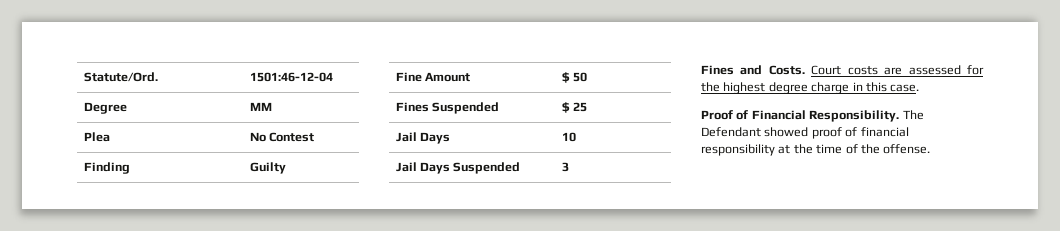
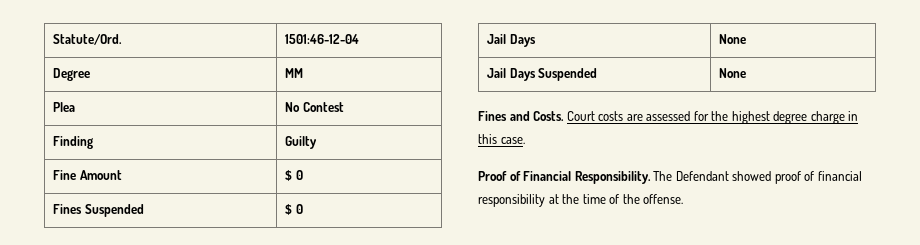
[573,72,588,82] 50 -> [295,170,303,180] 0
[573,102,588,112] [395,132,451,144] [561,132,576,142] 25 // Jail Days | 10 -> [295,204,303,214] [487,34,536,47] [719,34,747,44] 0 // Jail Days | None
[561,162,569,172] | 3 -> [719,68,747,78] | None

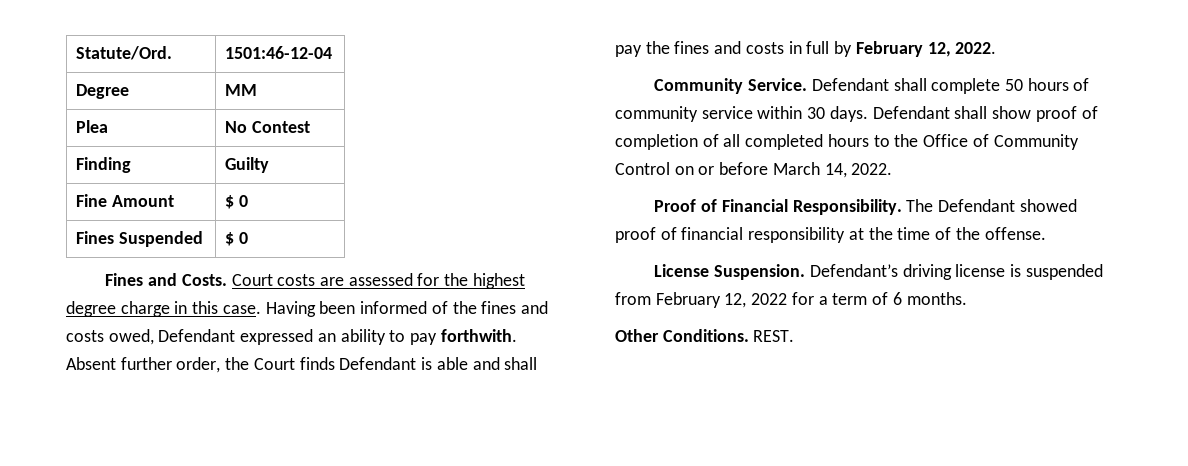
[487,34,536,47] [719,34,747,44] [487,68,598,81] [719,68,747,78] // Jail Days | None // Jail Days Suspended | None -> (249, 238) none
(525, 140) none -> [265,301,548,317] [66,329,517,345] [66,357,538,373] [615,41,997,57] [654,78,1090,94] [615,106,1098,122] [615,134,1079,150] [615,162,893,178] Having been informed of the fines and costs owed, Defendant expressed an ability to pay forthwith. Absent further order, the Court finds Defendant is able and shall pay the fines and costs in full by February 12, 2022. // Community Service. Defendant shall complete 50 hours of community service within 30 days. Defendant shall show proof of completion of all completed hours to the Office of Community Control on or before March 14, 2022.
(684, 199) none -> [654,264,1103,280] [615,292,967,308] [615,329,795,342] // License Suspension. Defendant’s driving license is suspended from February 12, 2022 for a term of 6 months. // Other Conditions. REST.

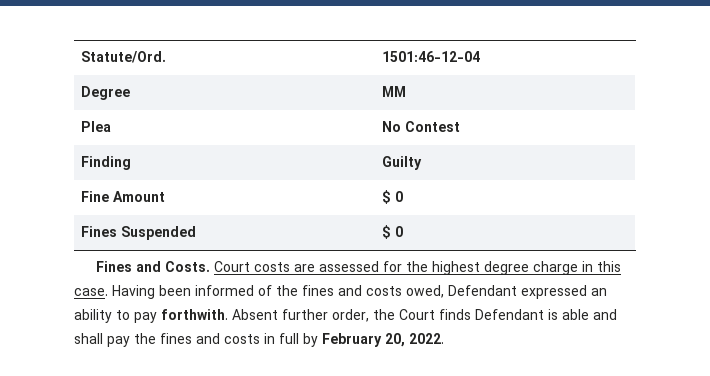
[927,42,997,57] [654,78,1090,94] [615,106,1098,122] [615,134,1079,150] [615,162,893,178] [654,199,1077,215] [615,227,1046,243] [654,264,1103,280] [615,292,967,308] [615,329,795,342] 12, 2022. // Community Service. Defendant shall complete 50 hours of community service within 30 days. Defendant shall show proof of completion of all completed hours to the Office of Community Control on or before March 14, 2022. // Proof of Financial Responsibility. The Defendant showed proof of financial responsibility at the time of the offense. // License Suspension. Defendant’s driving license is suspended from February 12, 2022 for a term of 6 months. // Other Conditions. REST. -> [385,333,444,347] 20, 2022.

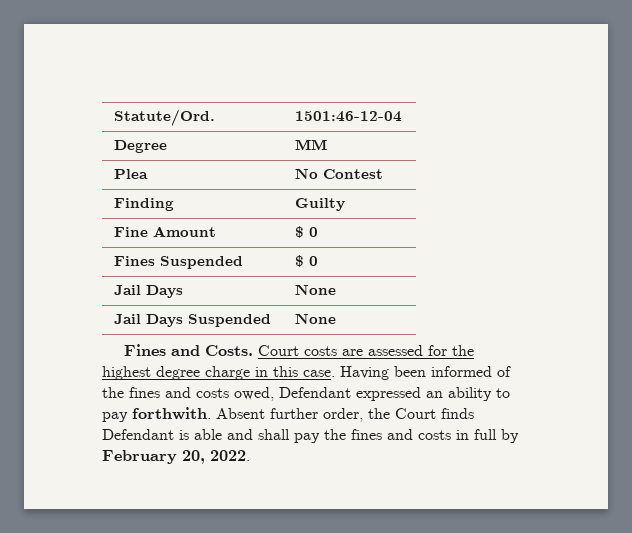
(403, 231) none -> [113,285,183,298] [294,284,336,295] [113,314,271,327] [294,313,336,324] // Jail Days | None // Jail Days Suspended | None

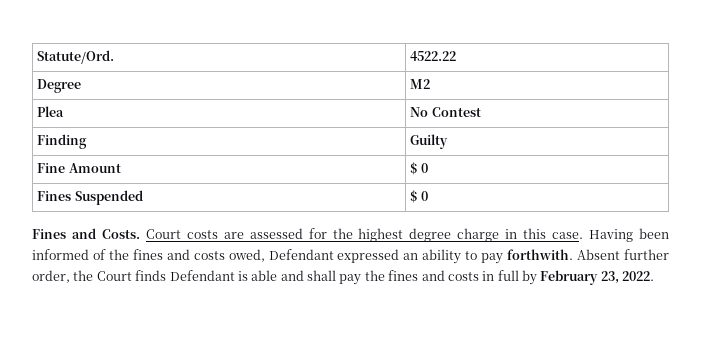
[294,111,402,122] 1501:46-12-04 -> [410,51,457,61] 4522.22
[294,139,327,150] MM -> [410,79,431,89] M2
[113,285,183,298] [294,284,336,295] [113,314,271,327] [294,313,336,324] // Jail Days | None // Jail Days Suspended | None -> (428, 196) none
[182,450,205,464] 20, -> [600,271,619,284] 23,

